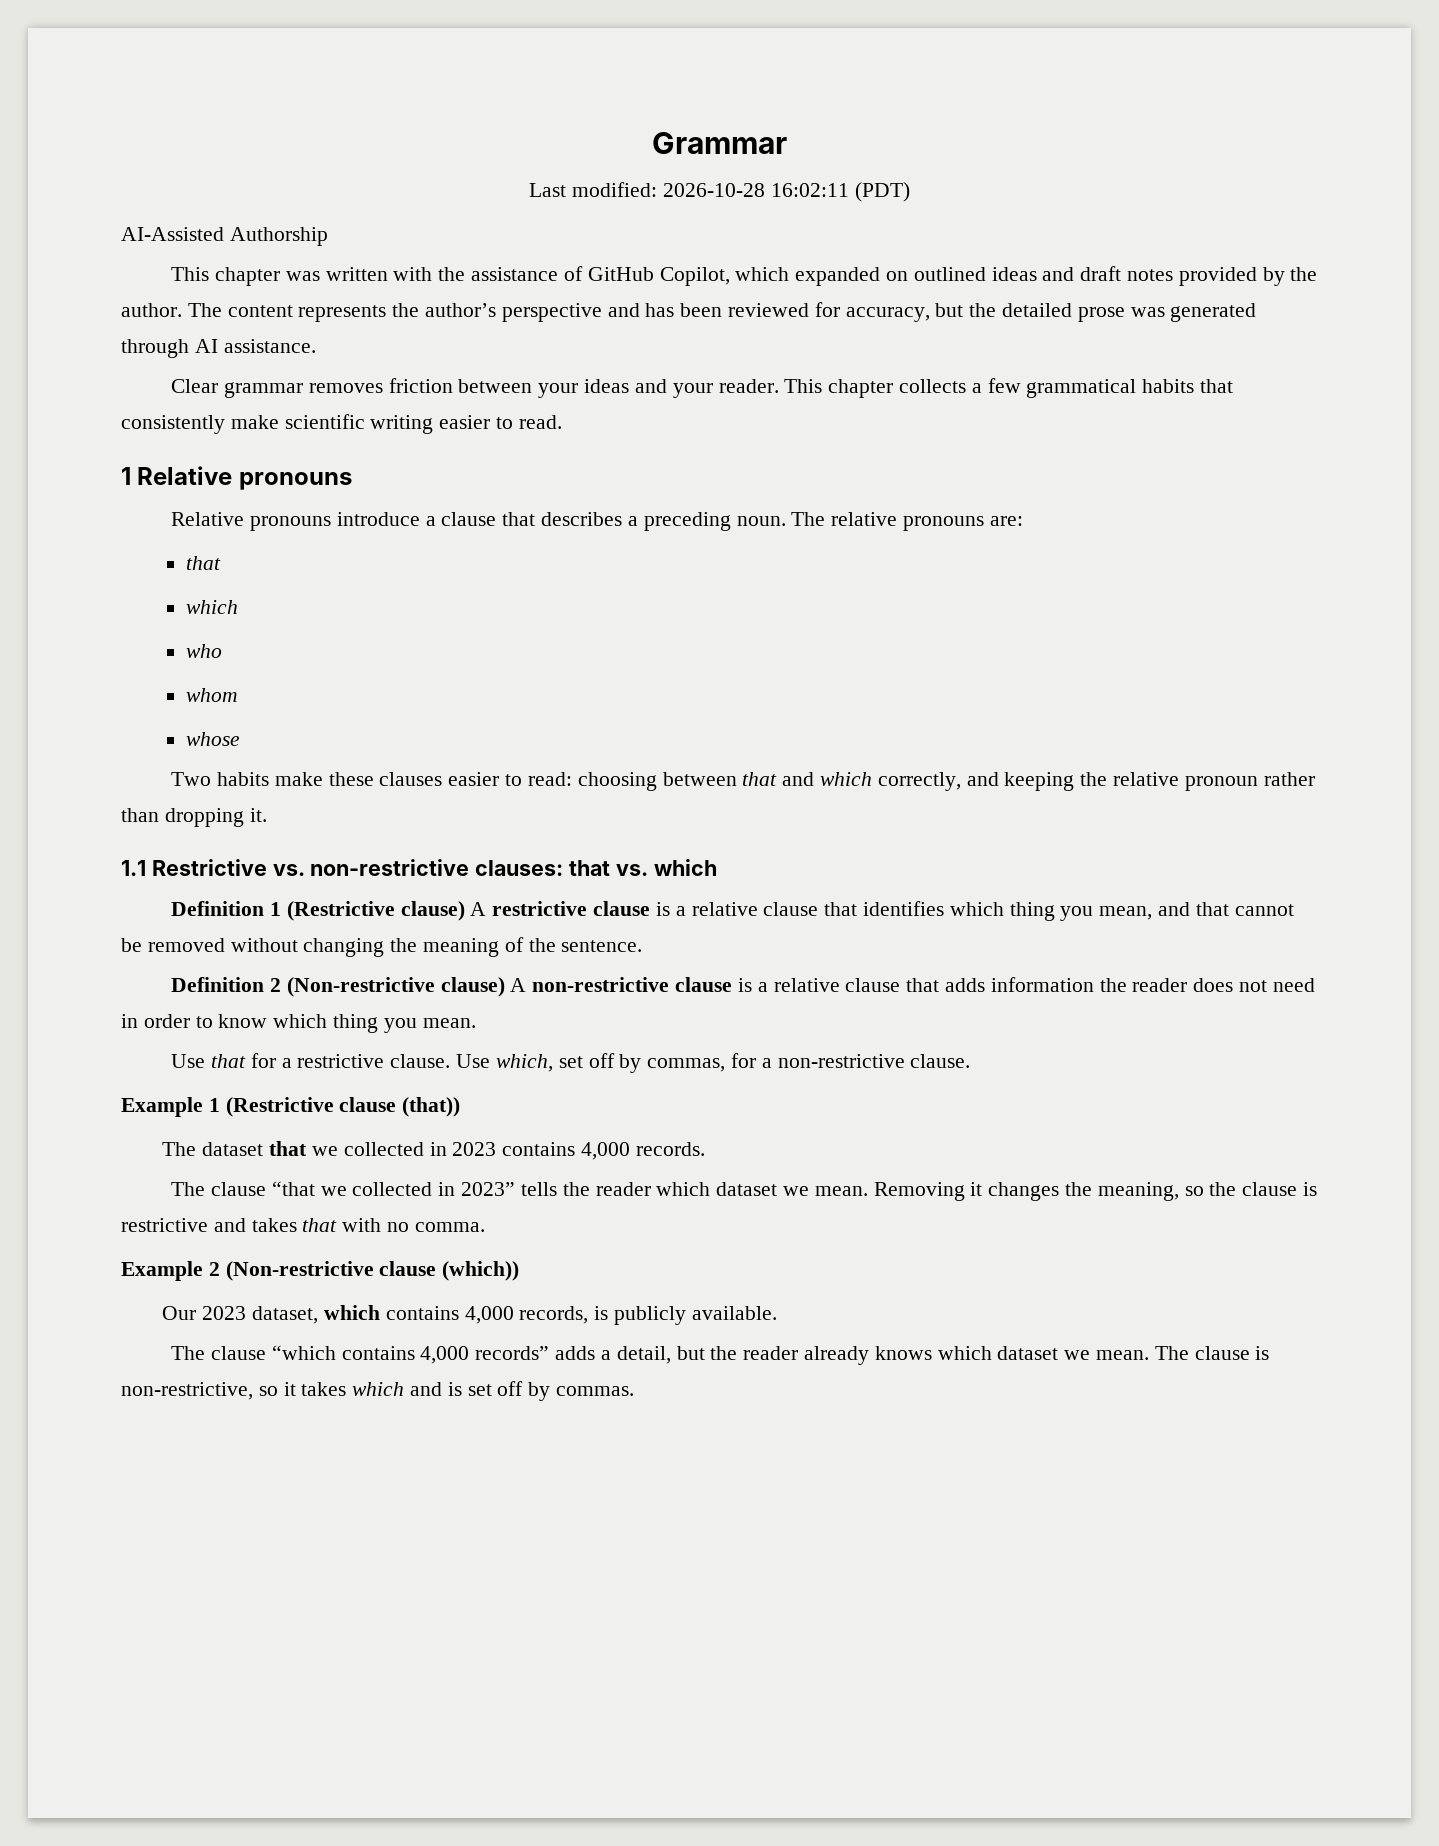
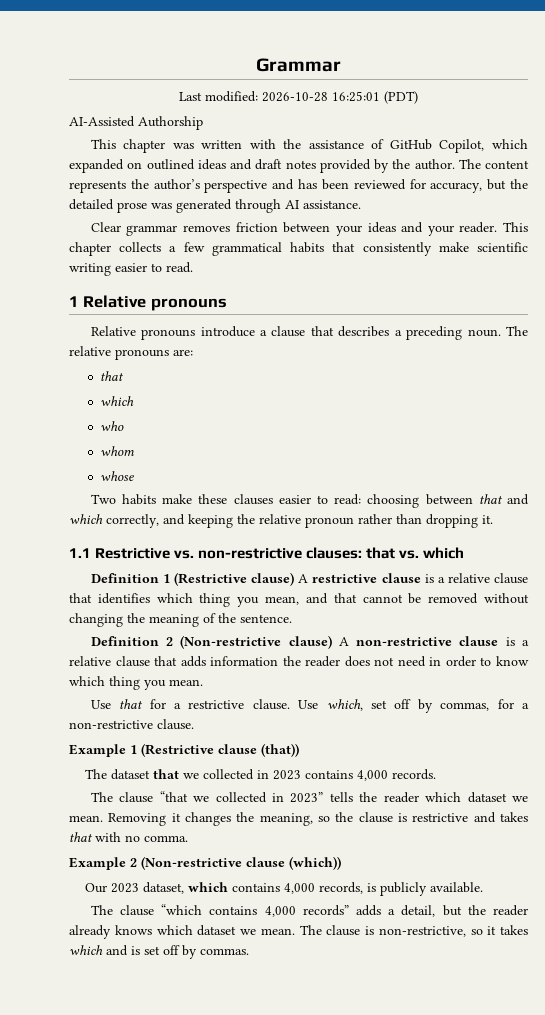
[770,183,849,197] 16:02:11 -> [332,91,380,102] 16:25:01

